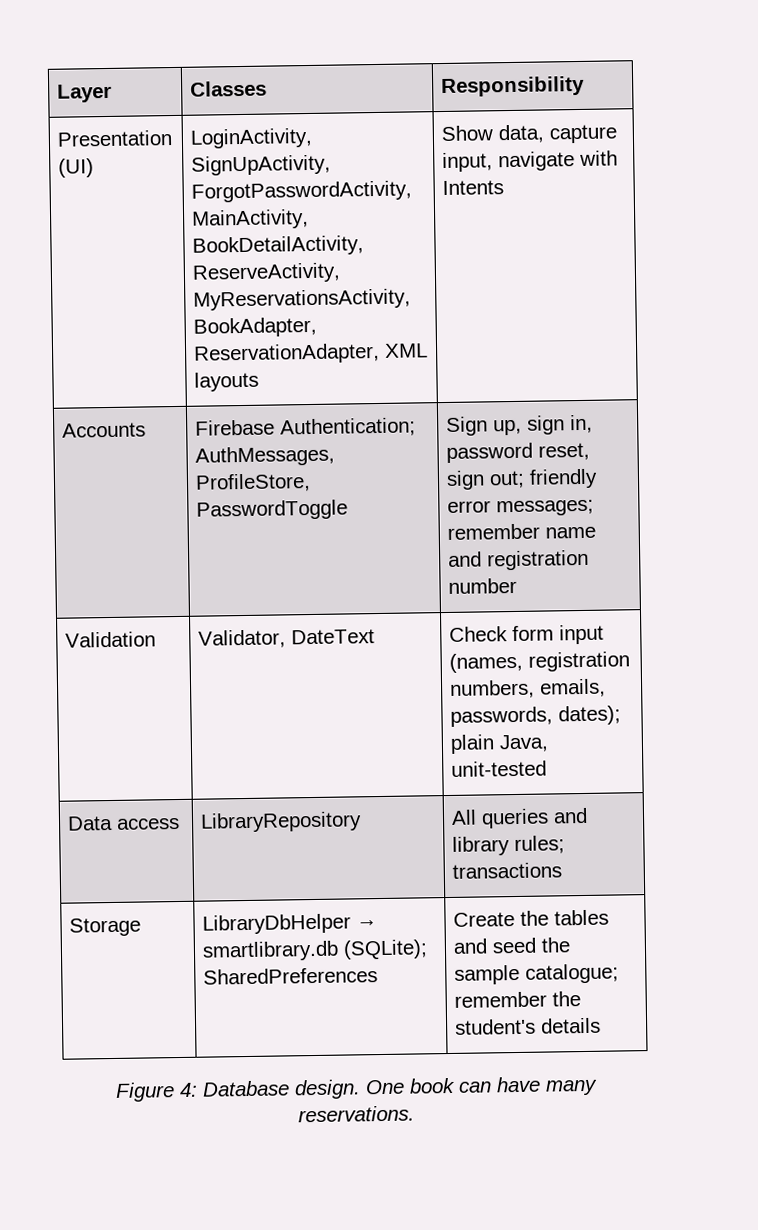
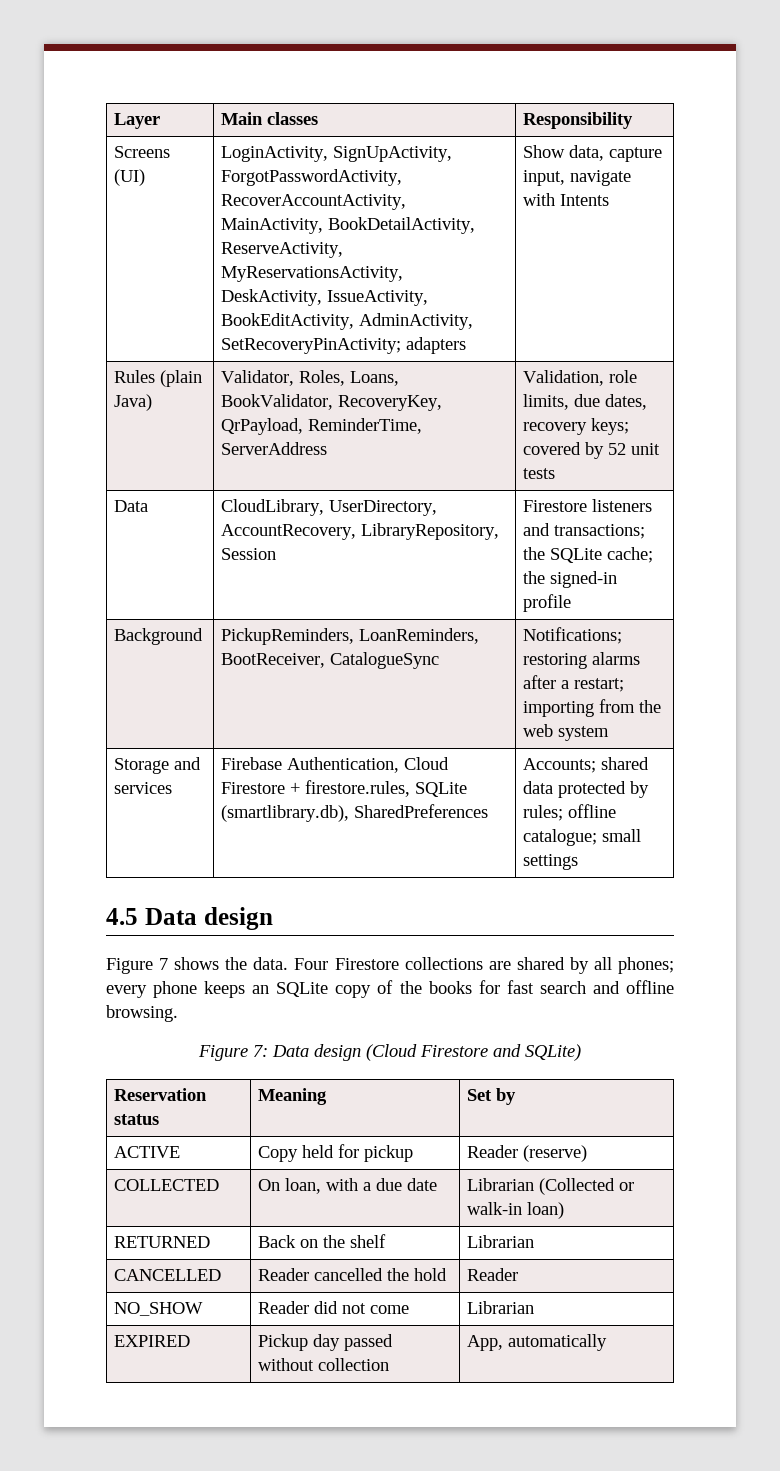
[190,80,268,97] Classes -> [221,112,319,125] Main classes
[57,130,174,147] Presentation -> [114,146,171,158] Screens
(413, 191) none -> [221,194,407,210] RecoverAccountActivity,
[193,316,318,338] [193,342,429,365] [194,371,260,392] BookAdapter, ReservationAdapter, XML layouts -> [221,289,429,306] [221,313,474,330] [221,337,467,354] DeskActivity, IssueActivity, BookEditActivity, AdminActivity, SetRecoveryPinActivity; adapters
[62,422,147,438] [195,417,417,438] [195,445,336,467] [195,472,312,493] [196,499,349,521] [446,414,594,436] [446,442,591,463] [446,468,599,490] [447,499,595,517] [447,523,597,540] [448,549,590,571] [448,577,518,594] [65,631,157,648] [198,629,376,649] [449,624,605,645] [449,651,631,673] [449,678,607,699] [450,705,622,727] [450,734,550,754] [451,760,548,777] [67,815,181,831] [200,811,363,833] [451,807,589,829] [452,835,566,856] [452,862,563,879] [69,917,142,937] [202,913,379,935] [202,939,429,962] [203,967,379,985] [453,909,610,927] [453,937,572,954] [454,963,620,985] [454,991,582,1008] [455,1017,602,1035] [115,1076,598,1102] [297,1105,415,1123] Accounts | Firebase Authentication; AuthMessages, ProfileStore, PasswordToggle | Sign up, sign in, password reset, sign out; friendly error messages; remember name and registration number // Validation | Validator, DateText | Check form input (names, registration numbers, emails, passwords, dates); plain Java, unit-tested // Data access | LibraryRepository | All queries and library rules; transactions // Storage | LibraryDbHelper → smartlibrary.db (SQLite); SharedPreferences | Create the tables and seed the sample catalogue; remember the student's details // Figure 4: Database design. One book can have many reservations. -> [114,370,203,387] [114,394,153,411] [221,370,400,386] [221,394,443,411] [221,418,423,435] [221,442,328,455] [523,370,638,386] [523,394,648,410] [523,418,630,435] [523,442,661,459] [523,468,556,479] [114,500,149,512] [221,499,438,516] [221,523,500,540] [221,548,277,560] [523,499,653,512] [523,523,646,539] [523,547,654,563] [523,571,618,588] [523,594,572,612] [114,628,204,645] [221,628,480,645] [221,652,440,669] [523,627,623,644] [523,652,641,669] [523,675,625,692] [523,699,662,717] [523,724,610,741] [114,757,202,774] [114,782,173,794] [221,757,450,773] [221,780,468,797] [221,804,489,822] [523,757,650,773] [523,781,650,798] [523,804,617,821] [523,829,642,846] [523,854,579,870] [106,907,273,930] [106,957,674,974] [106,980,675,998] [106,1005,178,1022] [198,1044,581,1061] [114,1088,208,1101] [114,1114,160,1125] [258,1088,328,1105] [467,1088,517,1105] [114,1146,181,1158] [258,1144,414,1162] [467,1145,588,1162] [114,1179,220,1191] [258,1178,438,1194] [467,1178,635,1195] [467,1202,565,1219] [114,1236,211,1248] [258,1234,387,1248] [467,1235,535,1248] [114,1269,222,1281] [258,1268,448,1281] [467,1268,519,1281] [114,1302,204,1316] [258,1301,410,1314] [467,1301,535,1314] [114,1335,191,1347] [258,1334,394,1351] [258,1358,390,1371] [467,1334,608,1351] Rules (plain Java) | Validator, Roles, Loans, BookValidator, RecoveryKey, QrPayload, ReminderTime, ServerAddress | Validation, role limits, due dates, recovery keys; covered by 52 unit tests // Data | CloudLibrary, UserDirectory, AccountRecovery, LibraryRepository, Session | Firestore listeners and transactions; the SQLite cache; the signed-in profile // Background | PickupReminders, LoanReminders, BootReceiver, CatalogueSync | Notifications; restoring alarms after a restart; importing from the web system // Storage and services | Firebase Authentication, Cloud Firestore + firestore.rules, SQLite (smartlibrary.db), SharedPreferences | Accounts; shared data protected by rules; offline catalogue; small settings // 4.5 Data design // Figure 7 shows the data. Four Firestore collections are shared by all phones; every phone keeps an SQLite copy of the books for fast search and offline browsing. // Figure 7: Data design (Cloud Firestore and SQLite) // Reservation status | Meaning | Set by // ACTIVE | Copy held for pickup | Reader (reserve) // COLLECTED | On loan, with a due date | Librarian (Collected or walk-in loan) // RETURNED | Back on the shelf | Librarian // CANCELLED | Reader cancelled the hold | Reader // NO_SHOW | Reader did not come | Librarian // EXPIRED | Pickup day passed without collection | App, automatically

